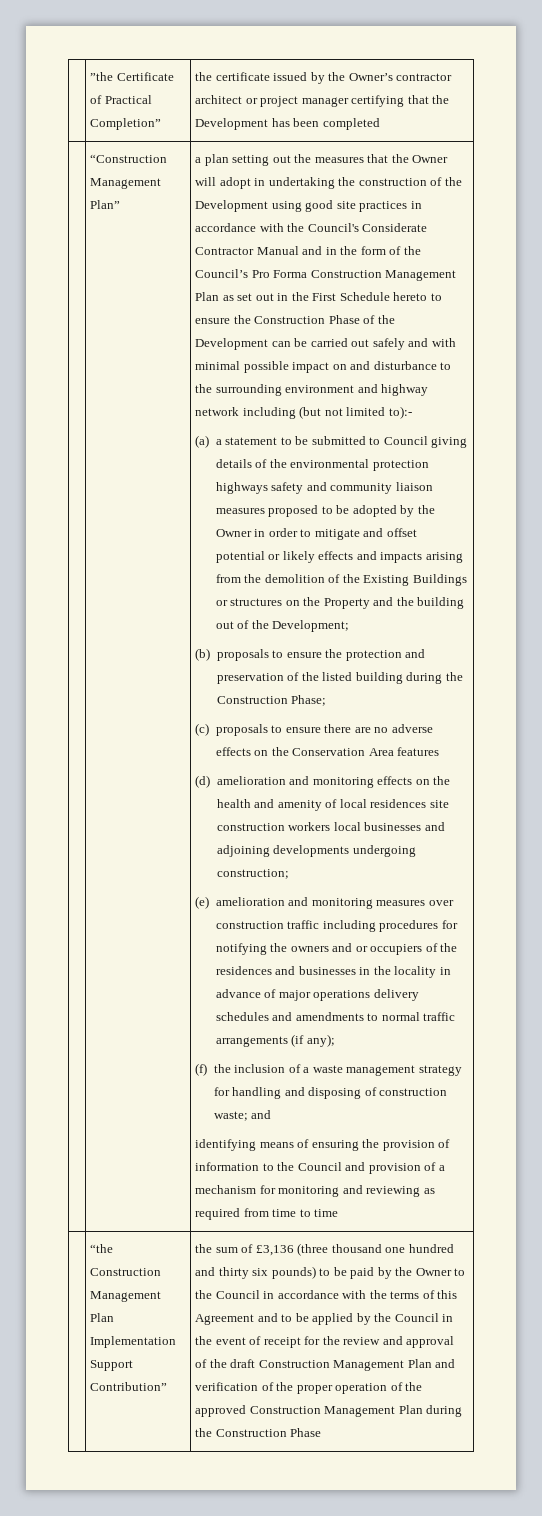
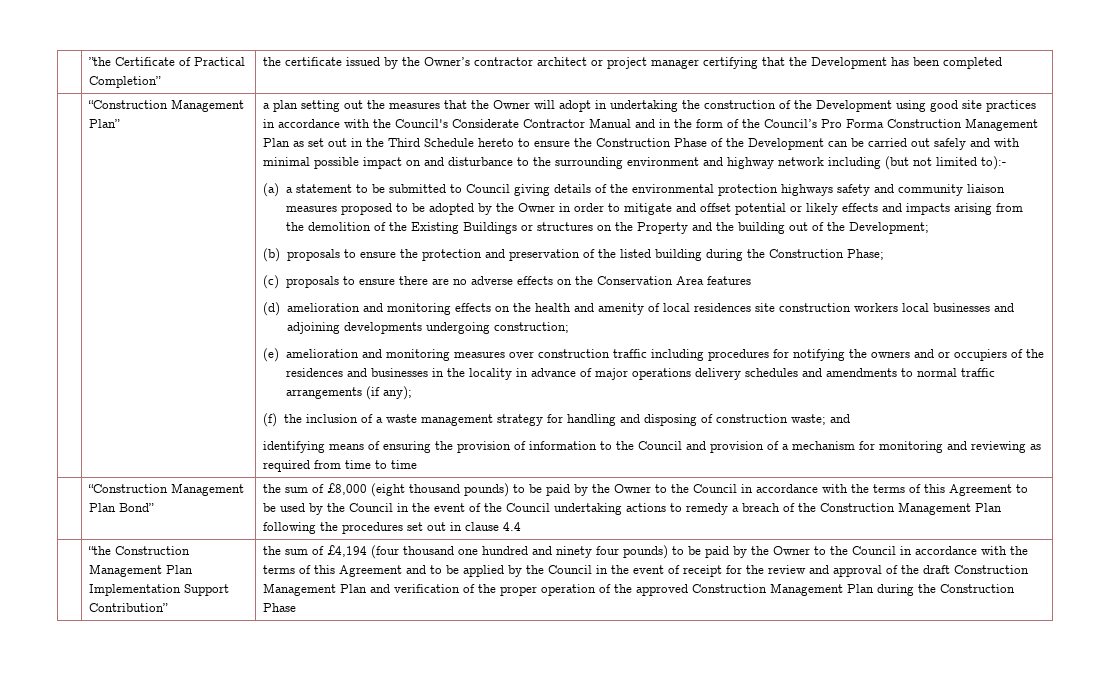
[312,293,337,301] First -> [388,138,421,147] Third
(339, 1213) none -> [88,483,245,496] [89,503,155,512] [263,483,1029,497] [263,502,1003,515] [263,522,522,534] // | “Construction Management Plan Bond” | the sum of £8,000 (eight thousand pounds) to be paid by the Owner to the Council in accordance with the terms of this Agreement to be used by the Council in the event of the Council undertaking actions to remedy a breach of the Construction Management Plan following the procedures set out in clause 4.4
[255,1243,329,1256] £3,136 (three -> [327,545,400,559] £4,194 (four
[218,1267,269,1279] thirty six -> [556,546,620,558] ninety four

